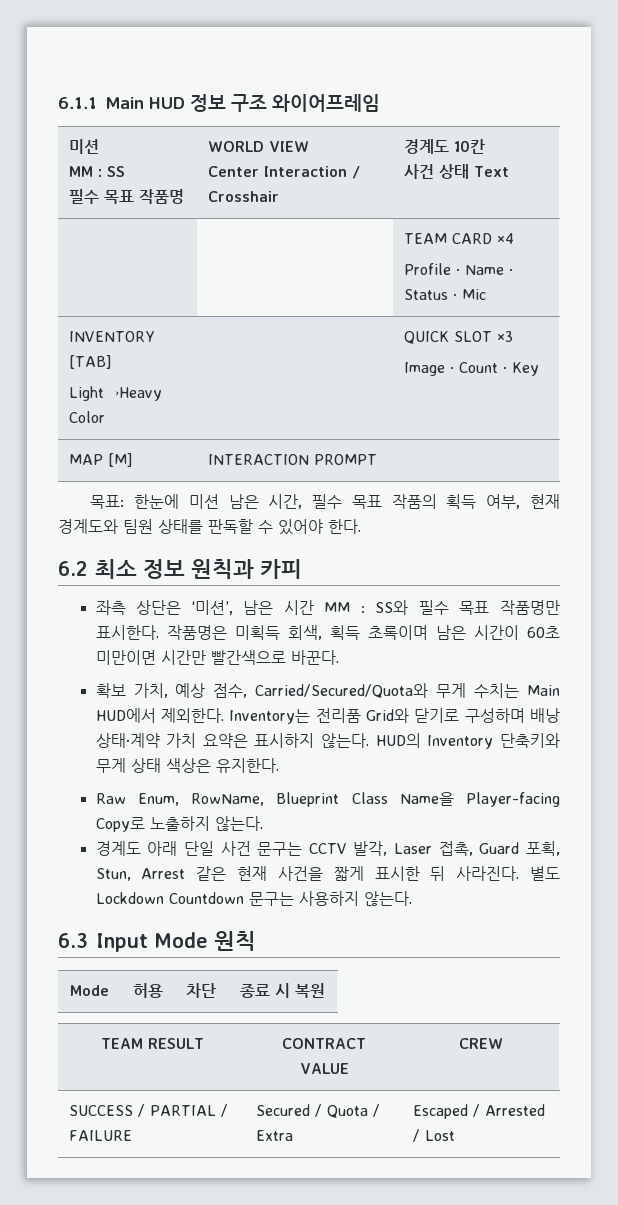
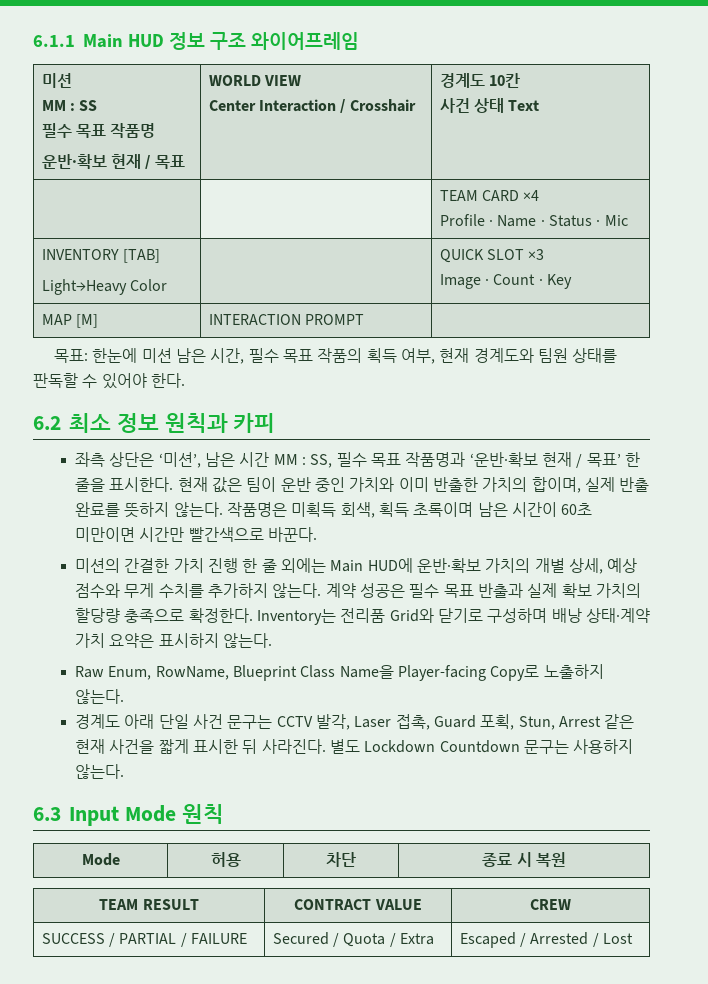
(185, 196) none -> [41,154,185,169] // 운반·확보 현재 / 목표
[375,600,561,615] [95,625,159,640] SS와 필수 목표 작품명만 표시한다. -> [310,452,640,468] [75,477,650,493] [75,502,223,518] SS, 필수 목표 작품명과 ‘운반·확보 현재 / 목표’ 한 줄을 표시한다. 현재 값은 팀이 운반 중인 가치와 이미 반출한 가치의 합이며, 실제 반출 완료를 뜻하지 않는다.
[95,683,560,698] [95,708,224,723] 확보 가치, 예상 점수, Carried/Secured/Quota와 무게 수치는 Main HUD에서 제외한다. -> [75,558,638,574] [75,583,641,598] [75,608,253,623] 미션의 간결한 가치 진행 한 줄 외에는 Main HUD에 운반·확보 가치의 개별 상세, 예상 점수와 무게 수치를 추가하지 않는다. 계약 성공은 필수 목표 반출과 실제 확보 가치의 할당량 충족으로 확정한다.
[375,733,560,749] [95,758,279,773] HUD의 Inventory 단축키와 무게 상태 색상은 유지한다. -> (273, 640) none

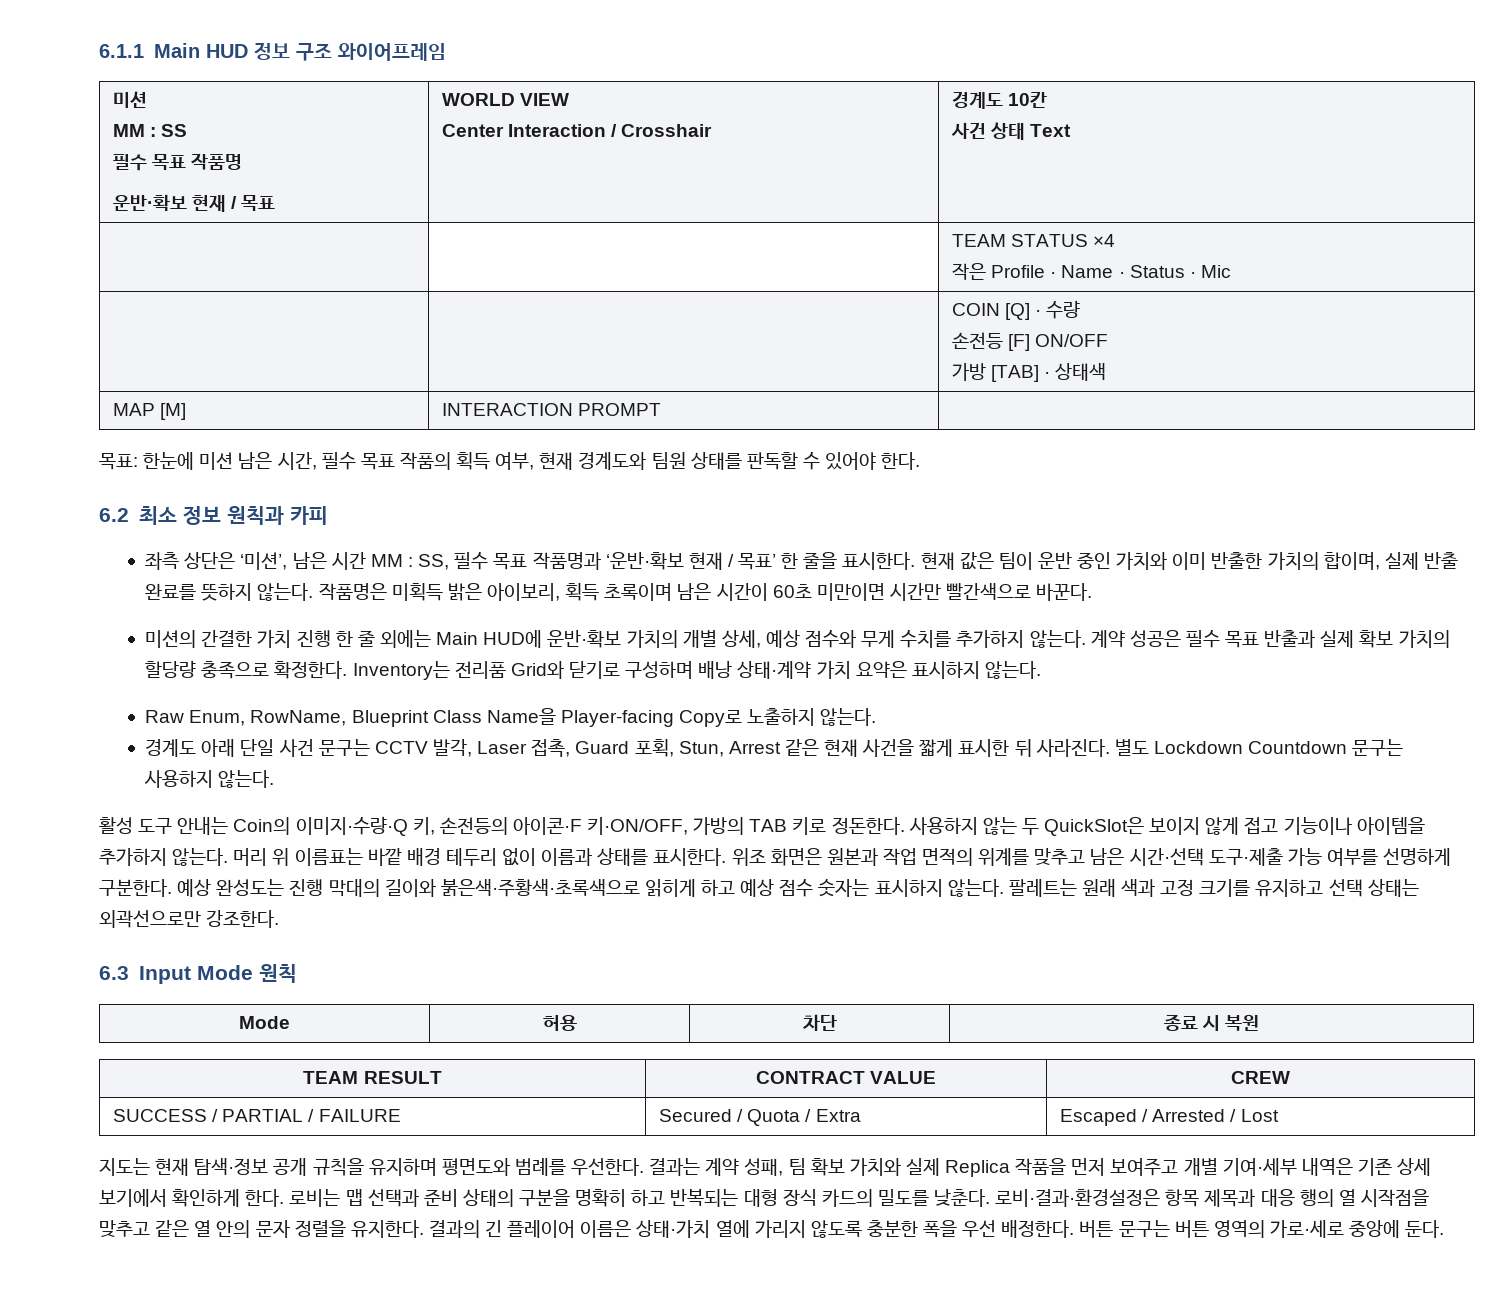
[481,190,519,201] CARD -> [1011,234,1089,247] STATUS
(540, 195) none -> [952,263,987,280] 작은
[41,249,160,263] [41,279,167,295] [439,249,545,263] [439,274,572,289] INVENTORY [TAB] // Light→Heavy Color | | QUICK SLOT ×3 // Image · Count · Key -> [952,300,1081,320] [952,332,1109,351] [952,363,1107,382] | | COIN [Q] · 수량 // 손전등 [F] ON/OFF // 가방 [TAB] · 상태색
[340,502,375,518] 회색, -> [447,583,561,601] 밝은 아이보리,
(125, 771) none -> [99,816,1425,836] [99,848,1452,866] [99,879,1419,897] [99,910,280,928] // 활성 도구 안내는 Coin의 이미지·수량·Q 키, 손전등의 아이콘·F 키·ON/OFF, 가방의 TAB 키로 정돈한다. 사용하지 않는 두 QuickSlot은 보이지 않게 접고 기능이나 아이템을 추가하지 않는다. 머리 위 이름표는 바깥 배경 테두리 없이 이름과 상태를 표시한다. 위조 화면은 원본과 작업 면적의 위계를 맞추고 남은 시간·선택 도구·제출 가능 여부를 선명하게 구분한다. 예상 완성도는 진행 막대의 길이와 붉은색·주황색·초록색으로 읽히게 하고 예상 점수 숫자는 표시하지 않는다. 팔레트는 원래 색과 고정 크기를 유지하고 선택 상태는 외곽선으로만 강조한다.
(633, 938) none -> [99,1158,1432,1177] [99,1188,1429,1207] [99,1220,1445,1238] // 지도는 현재 탐색·정보 공개 규칙을 유지하며 평면도와 범례를 우선한다. 결과는 계약 성패, 팀 확보 가치와 실제 Replica 작품을 먼저 보여주고 개별 기여·세부 내역은 기존 상세 보기에서 확인하게 한다. 로비는 맵 선택과 준비 상태의 구분을 명확히 하고 반복되는 대형 장식 카드의 밀도를 낮춘다. 로비·결과·환경설정은 항목 제목과 대응 행의 열 시작점을 맞추고 같은 열 안의 문자 정렬을 유지한다. 결과의 긴 플레이어 이름은 상태·가치 열에 가리지 않도록 충분한 폭을 우선 배정한다. 버튼 문구는 버튼 영역의 가로·세로 중앙에 둔다.

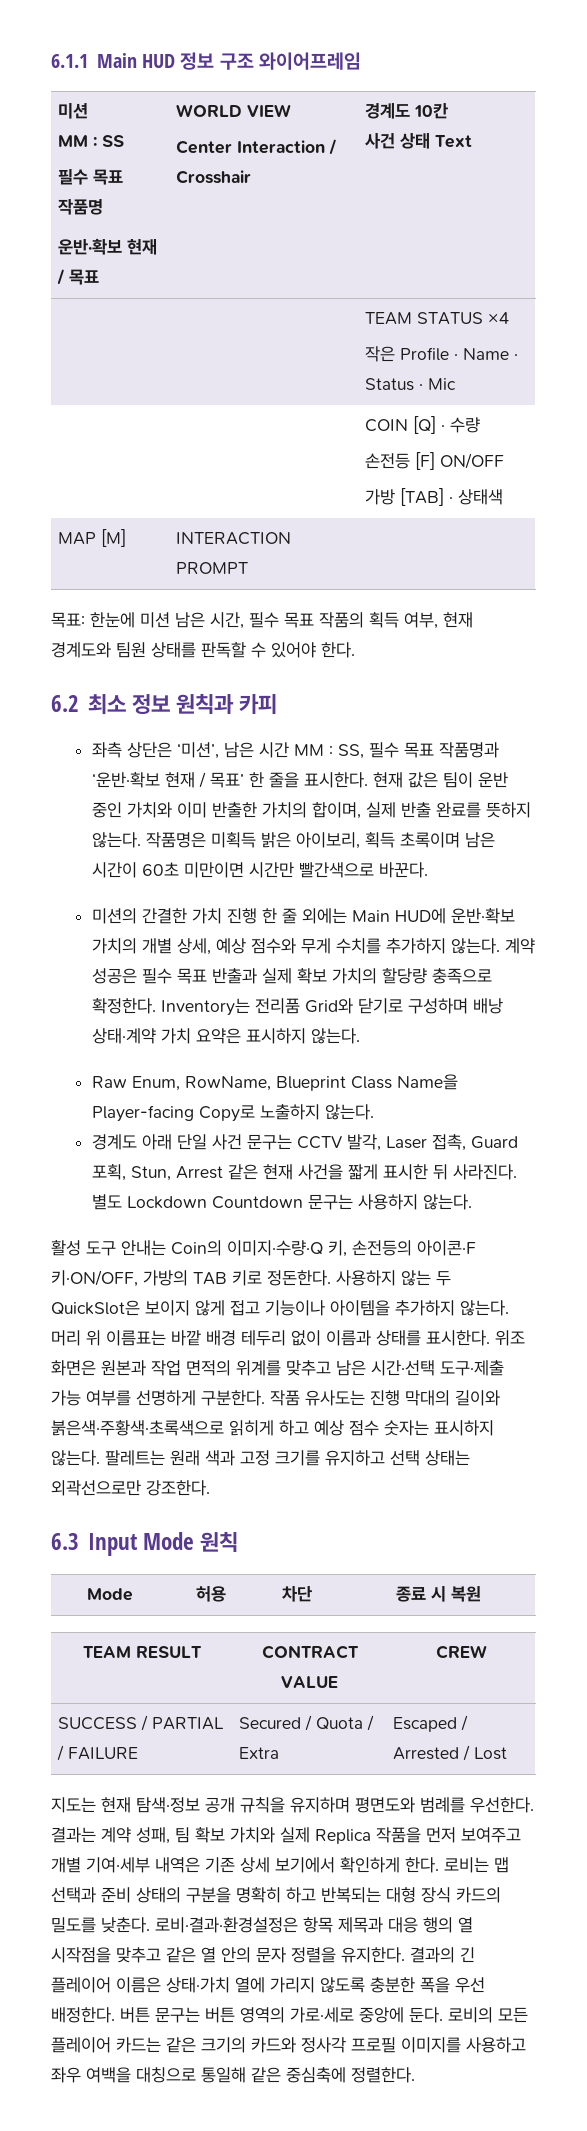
[177,879,285,897] 예상 완성도는 -> [270,1390,365,1406] 작품 유사도는
(1445, 1229) none -> [448,2007,528,2023] [51,2037,526,2053] [51,2067,415,2083] 로비의 모든 플레이어 카드는 같은 크기의 카드와 정사각 프로필 이미지를 사용하고 좌우 여백을 대칭으로 통일해 같은 중심축에 정렬한다.

